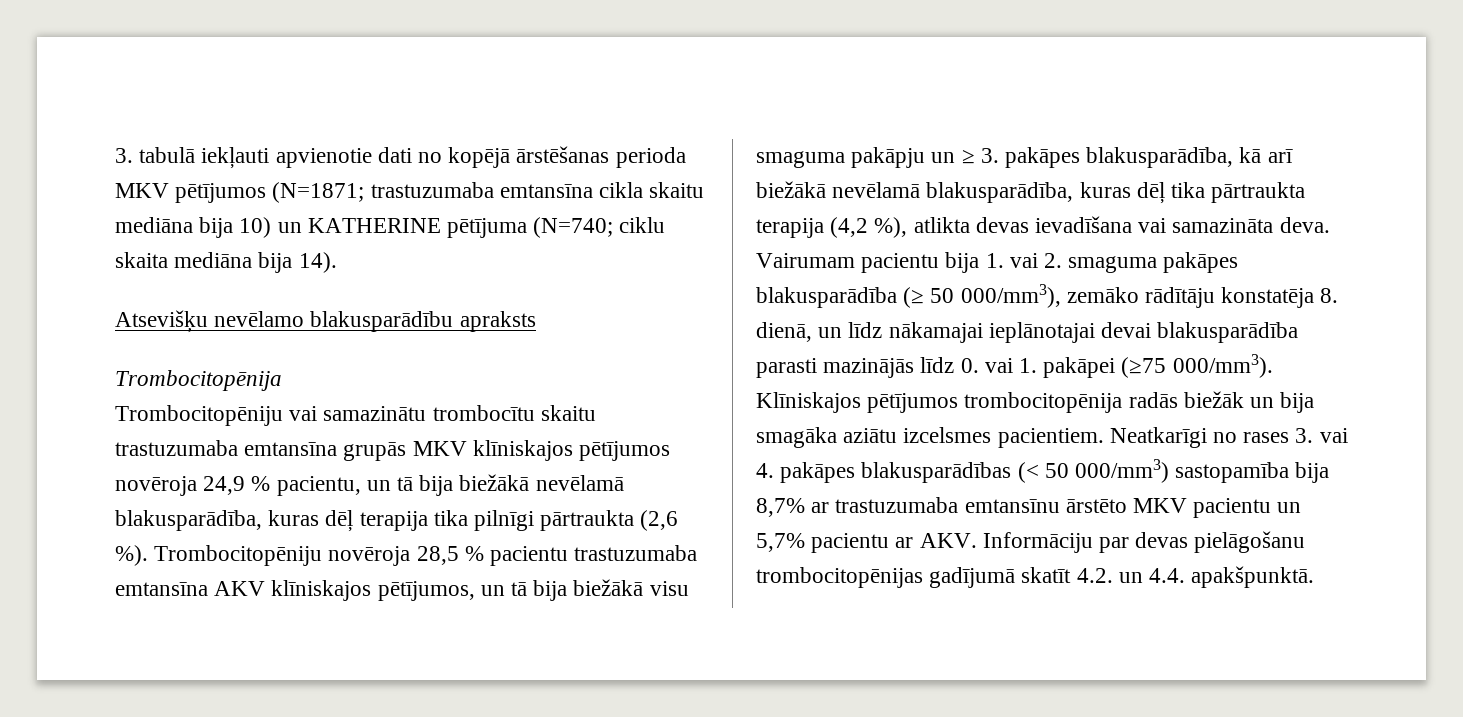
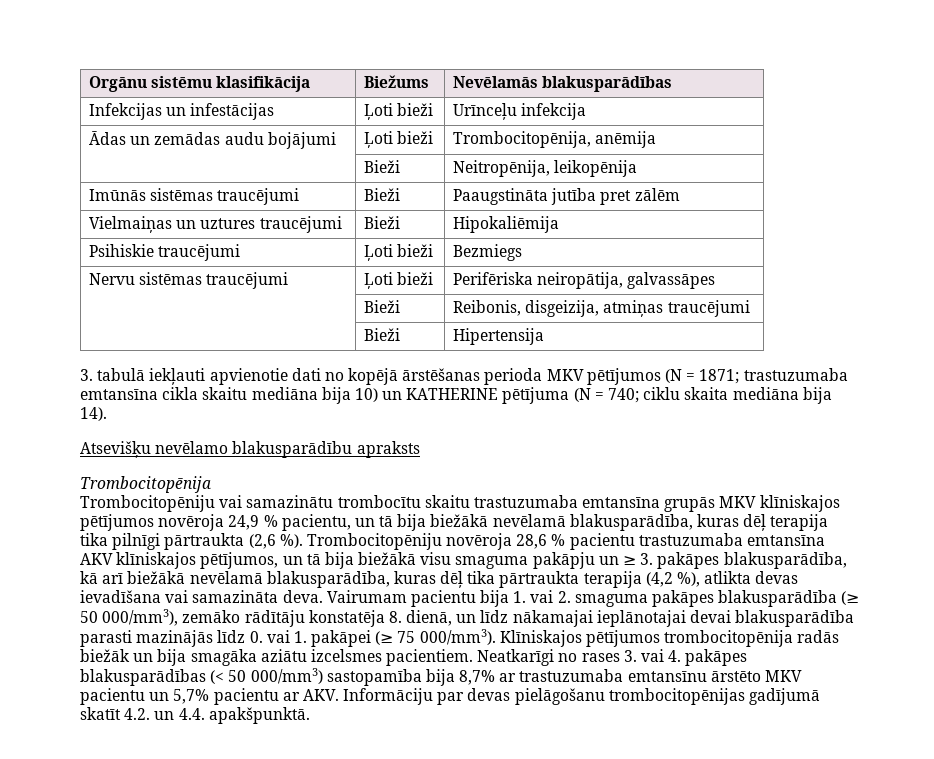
(115, 155) none -> [88,76,311,92] [363,75,429,88] [452,76,673,92] [88,103,275,120] [363,103,434,120] [452,103,587,120] [88,131,336,149] [363,131,434,148] [452,131,657,148] [363,160,400,173] [452,160,638,177] [88,188,300,205] [363,188,400,201] [452,188,680,205] [88,216,342,233] [363,216,400,229] [452,216,559,233] [88,244,241,261] [363,244,434,261] [452,244,522,261] [88,272,289,289] [363,272,434,289] [452,272,716,289] [363,300,400,313] [452,300,750,317] [363,328,400,341] [452,328,544,345] Orgānu sistēmu klasifikācija | Biežums | Nevēlamās blakusparādības // Infekcijas un infestācijas | Ļoti bieži | Urīnceļu infekcija // Ādas un zemādas audu bojājumi | Ļoti bieži | Trombocitopēnija, anēmija // | Bieži | Neitropēnija, leikopēnija // Imūnās sistēmas traucējumi | Bieži | Paaugstināta jutība pret zālēm // Vielmaiņas un uztures traucējumi | Bieži | Hipokaliēmija // Psihiskie traucējumi | Ļoti bieži | Bezmiegs // Nervu sistēmas traucējumi | Ļoti bieži | Perifēriska neiropātija, galvassāpes // | Bieži | Reibonis, disgeizija, atmiņas traucējumi // | Bieži | Hipertensija //
[272,182,365,203] (N=1871; -> [665,369,740,384] (N = 1871;
[533,217,614,238] (N=740; -> [573,388,640,403] (N = 740;
[416,546,459,565] 28,5 -> [516,534,548,549] 28,6
[1121,357,1167,378] (≥75 -> [375,631,416,645] (≥ 75

